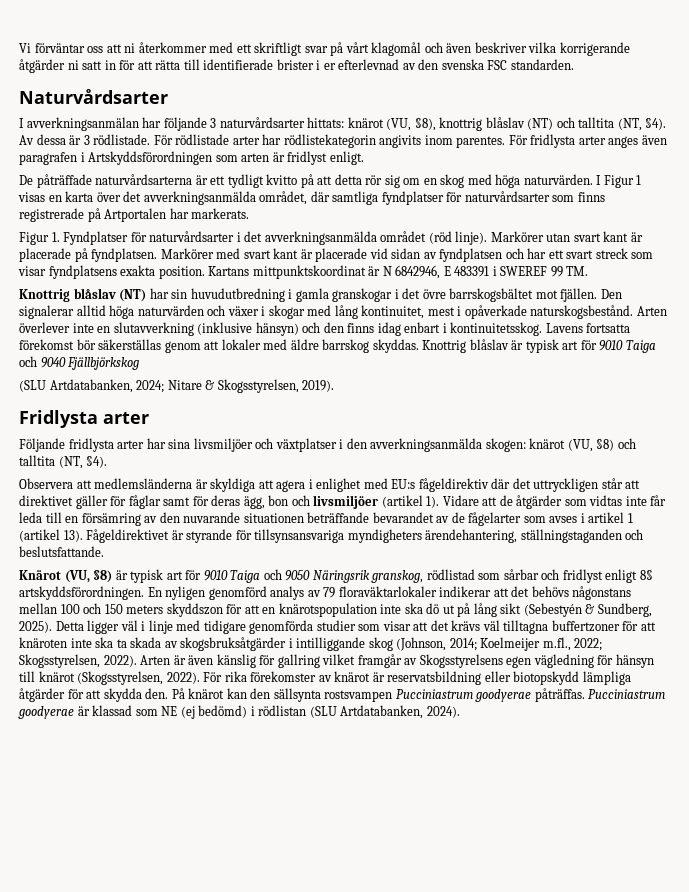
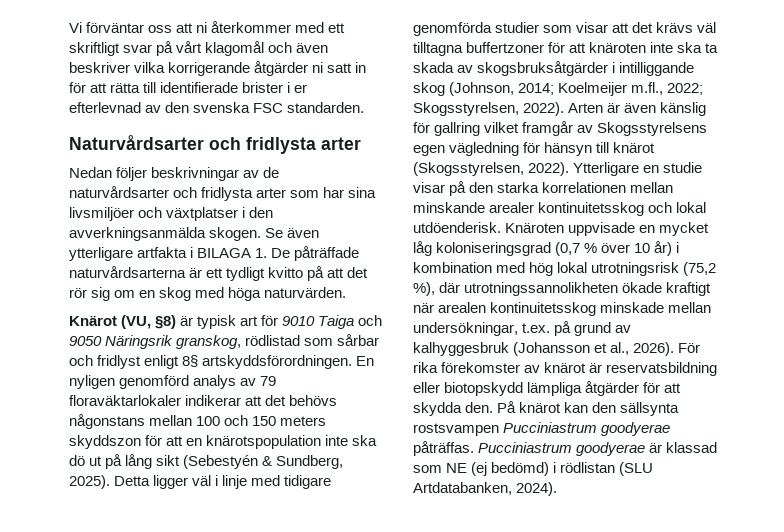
[19,117,667,131] [19,134,667,148] [19,151,364,165] // I avverkningsanmälan har följande 3 naturvårdsarter hittats: knärot (VU, §8), knottrig blåslav (NT) och talltita (NT, §4). Av dessa är 3 rödlistade. För rödlistade arter har rödlistekategorin angivits inom parentes. För fridlysta arter anges även paragrafen i Artskyddsförordningen som arten är fridlyst enligt. // -> [209,137,361,154] [69,167,280,181] [69,186,377,201] [69,207,274,221] [69,227,320,241] [69,247,268,261] och fridlysta arter // Nedan följer beskrivningar av de naturvårdsarter och fridlysta arter som har sina livsmiljöer och växtplatser i den avverkningsanmälda skogen. Se även ytterligare artfakta i BILAGA 1.
[334,174,362,185] detta -> [347,267,369,278] det
[596,175,642,188] [18,191,605,205] [19,208,250,222] [19,231,643,245] [19,248,654,262] [18,265,589,279] [19,288,622,302] [19,305,667,319] [19,322,631,336] [19,339,656,353] [19,356,140,370] [19,379,335,393] [19,410,149,428] [19,438,636,452] [19,455,108,469] [19,478,641,492] [19,495,667,509] [19,512,633,526] [19,529,644,543] [19,546,104,557] I Figur 1 visas en karta över det avverkningsanmälda området, där samtliga fyndplatser för naturvårdsarter som finns registrerade på Artportalen har markerats. // Figur 1. Fyndplatser för naturvårdsarter i det avverkningsanmälda området (röd linje). Markörer utan svart kant är placerade på fyndplatsen. Markörer med svart kant är placerade vid sidan av fyndplatsen och har ett svart streck som visar fyndplatsens exakta position. Kartans mittpunktskoordinat är N 6842946, E 483391 i SWEREF 99 TM. // Knottrig blåslav (NT) har sin huvudutbredning i gamla granskogar i det övre barrskogsbältet mot fjällen. Den signalerar alltid höga naturvärden och växer i skogar med lång kontinuitet, mest i opåverkade naturskogsbestånd. Arten överlever inte en slutavverkning (inklusive hänsyn) och den finns idag enbart i kontinuitetsskog. Lavens fortsatta förekomst bör säkerställas genom att lokaler med äldre barrskog skyddas. Knottrig blåslav är typisk art för 9010 Taiga och 9040 Fjällbjörkskog // (SLU Artdatabanken, 2024; Nitare & Skogsstyrelsen, 2019). // Fridlysta arter // Följande fridlysta arter har sina livsmiljöer och växtplatser i den avverkningsanmälda skogen: knärot (VU, §8) och talltita (NT, §4). // Observera att medlemsländerna är skyldiga att agera i enlighet med EU:s fågeldirektiv där det uttryckligen står att direktivet gäller för fåglar samt för deras ägg, bon och livsmiljöer (artikel 1). Vidare att de åtgärder som vidtas inte får leda till en försämring av den nuvarande situationen beträffande bevarandet av de fågelarter som avses i artikel 1 (artikel 13). Fågeldirektivet är styrande för tillsynsansvariga myndigheters ärendehantering, ställningstaganden och beslutsfattande. -> (347, 292) none
(200, 678) none -> [573,162,703,176] [413,181,674,196] [413,202,707,216] [413,222,710,236] [413,241,680,256] [413,262,717,276] [413,282,712,296] [413,302,712,316] [413,321,632,336] [413,342,675,356] Ytterligare en studie visar på den starka korrelationen mellan minskande arealer kontinuitetsskog och lokal utdöenderisk. Knäroten uppvisade en mycket låg koloniseringsgrad (0,7 % över 10 år) i kombination med hög lokal utrotningsrisk (75,2 %), där utrotningssannolikheten ökade kraftigt när arealen kontinuitetsskog minskade mellan undersökningar, t.ex. på grund av kalhyggesbruk (Johansson et al., 2026).

